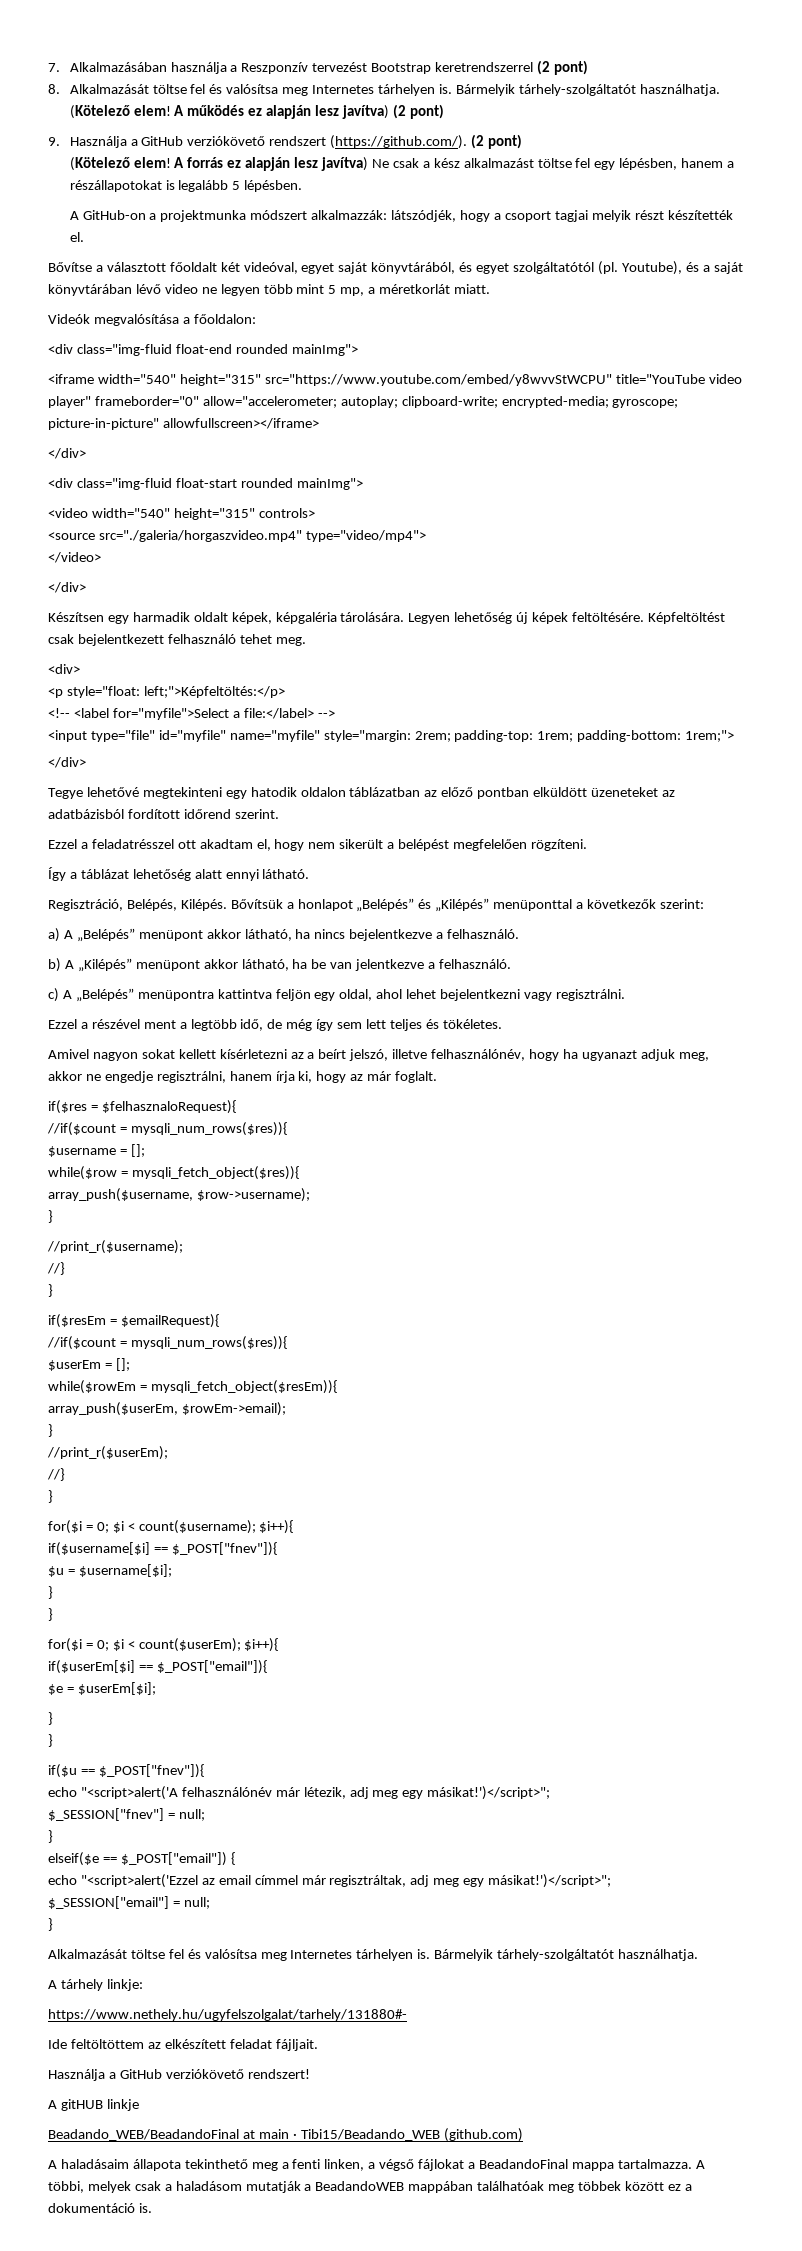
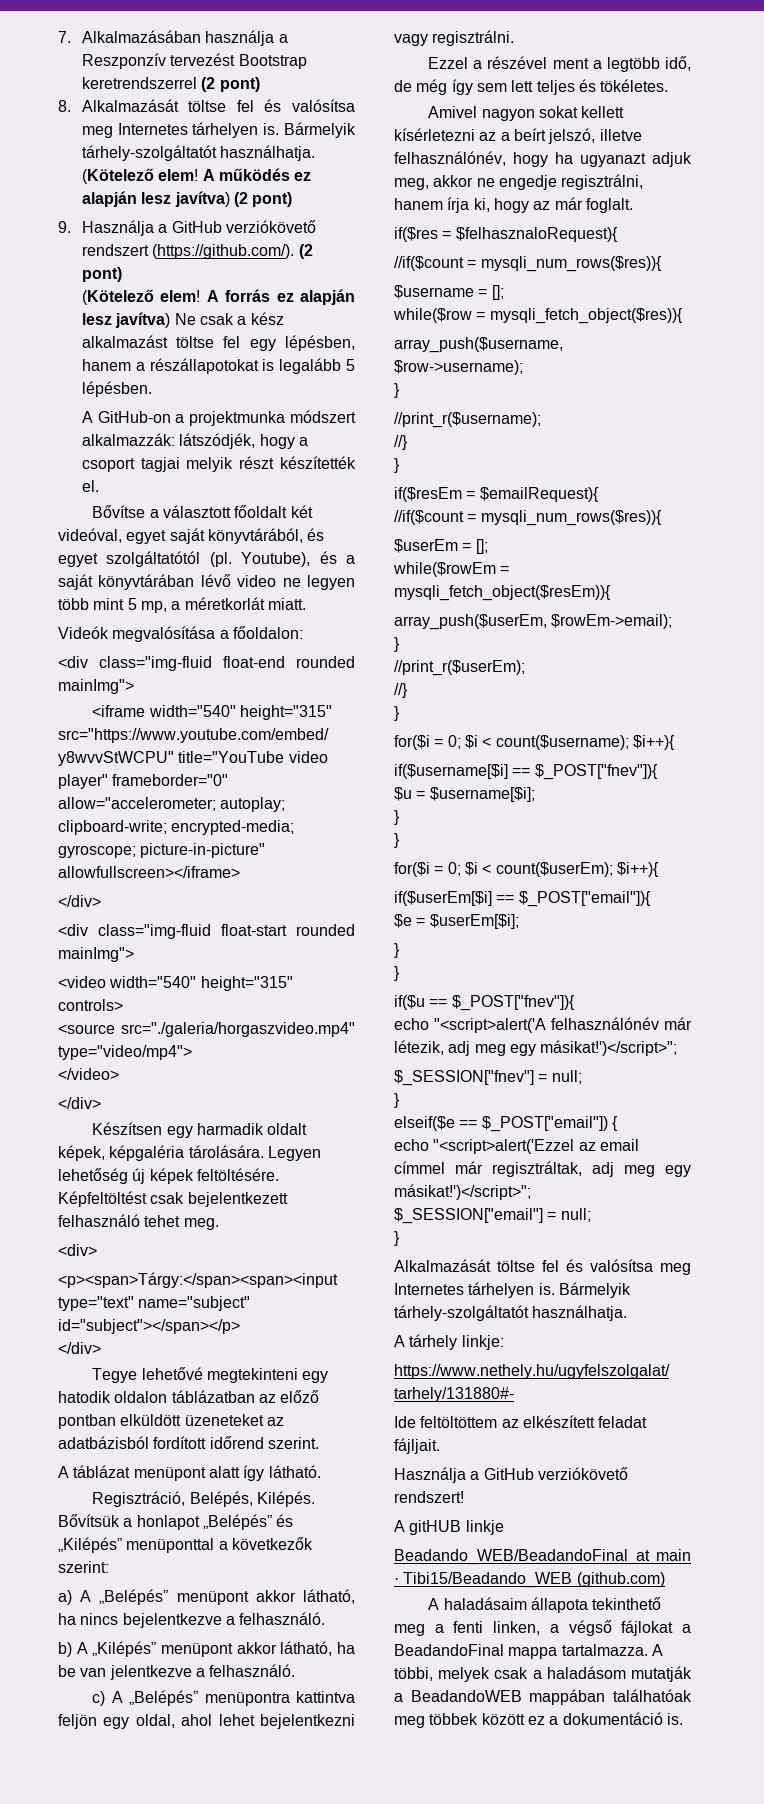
[48,686,285,698] [48,708,335,720] [48,730,735,742] <p style="float: left;">Képfeltöltés:</p> // <!-- <label for="myfile">Select a file:</label> --> // <input type="file" id="myfile" name="myfile" style="margin: 2rem; padding-top: 1rem; padding-bottom: 1rem;"> -> [58,1272,338,1288] [58,1296,251,1311] [58,1319,240,1334] <p><span>Tárgy:</span><span><input type="text" name="subject" id="subject"></span></p>
[48,839,587,851] [48,867,259,881] Ezzel a feladatrésszel ott akadtam el, hogy nem sikerült a belépést megfelelően rögzíteni. // Így a táblázat lehetőség alatt ennyi -> [58,1465,265,1481] A táblázat menüpont alatt így

